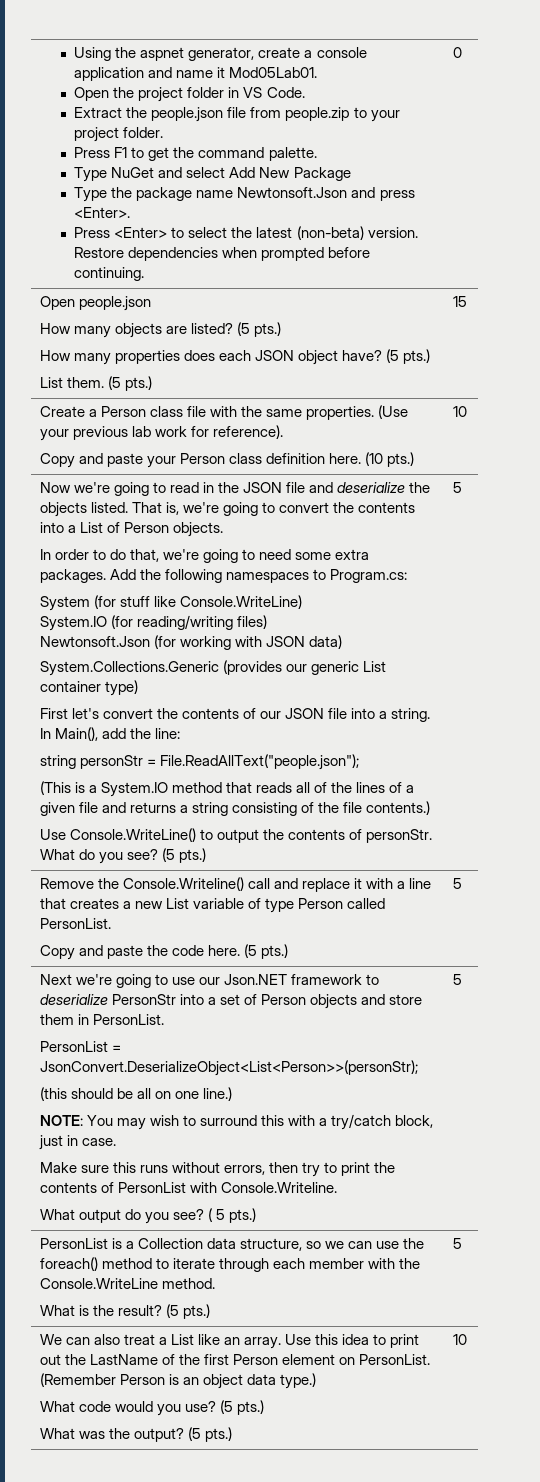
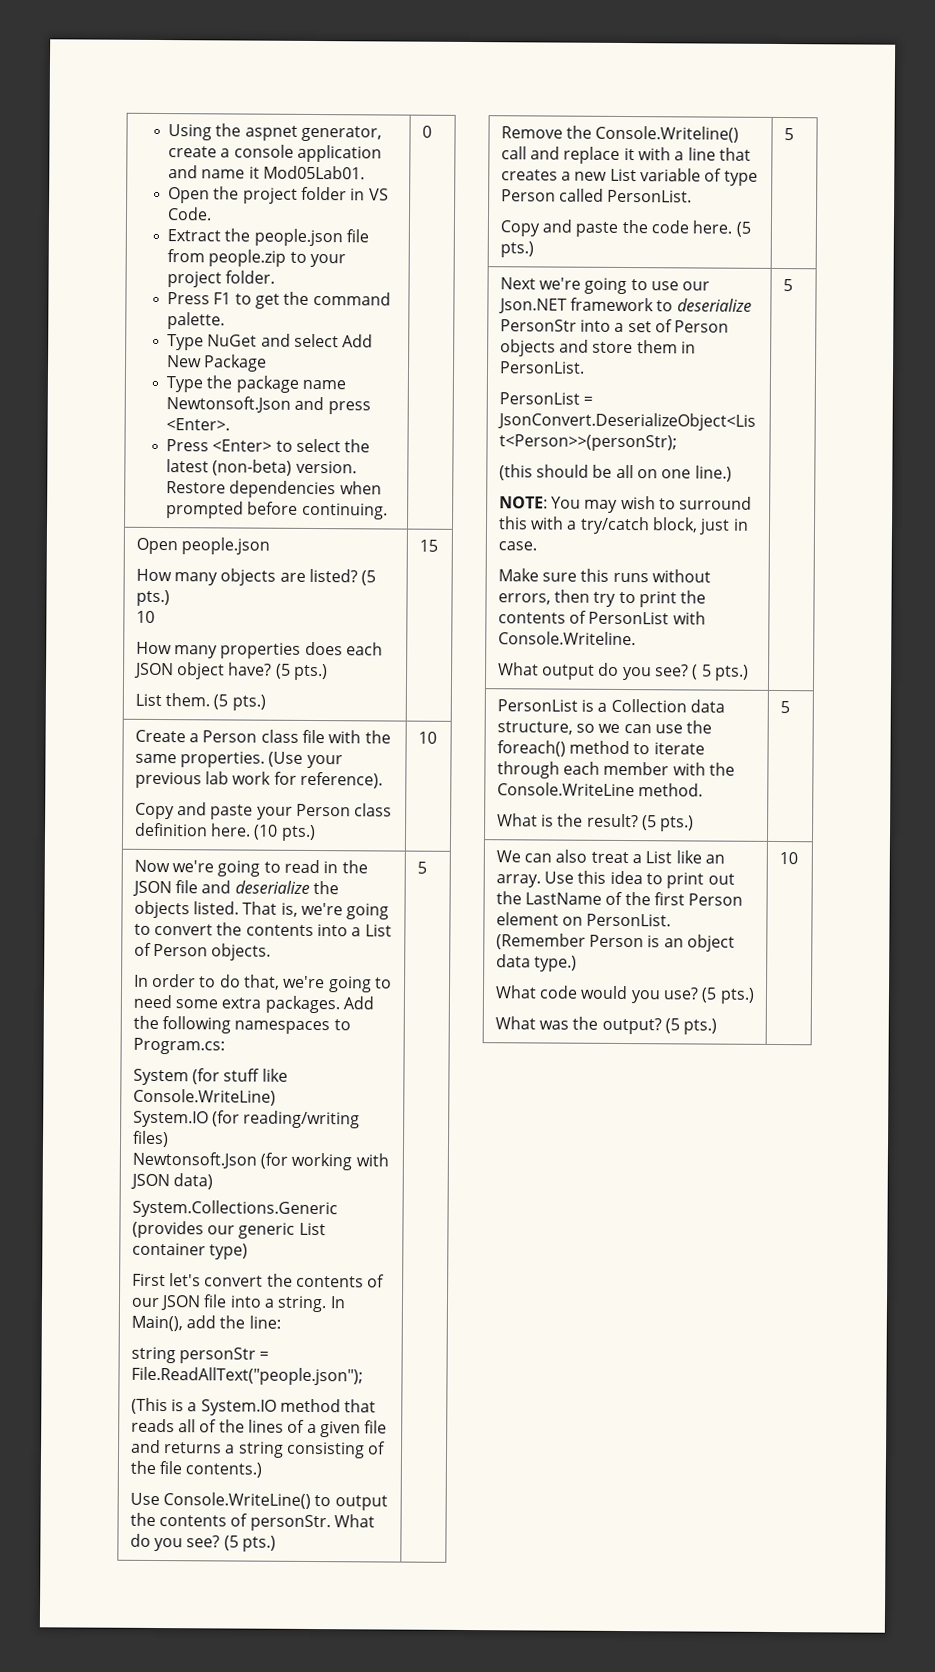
(282, 329) none -> [135,610,155,623] // 10

